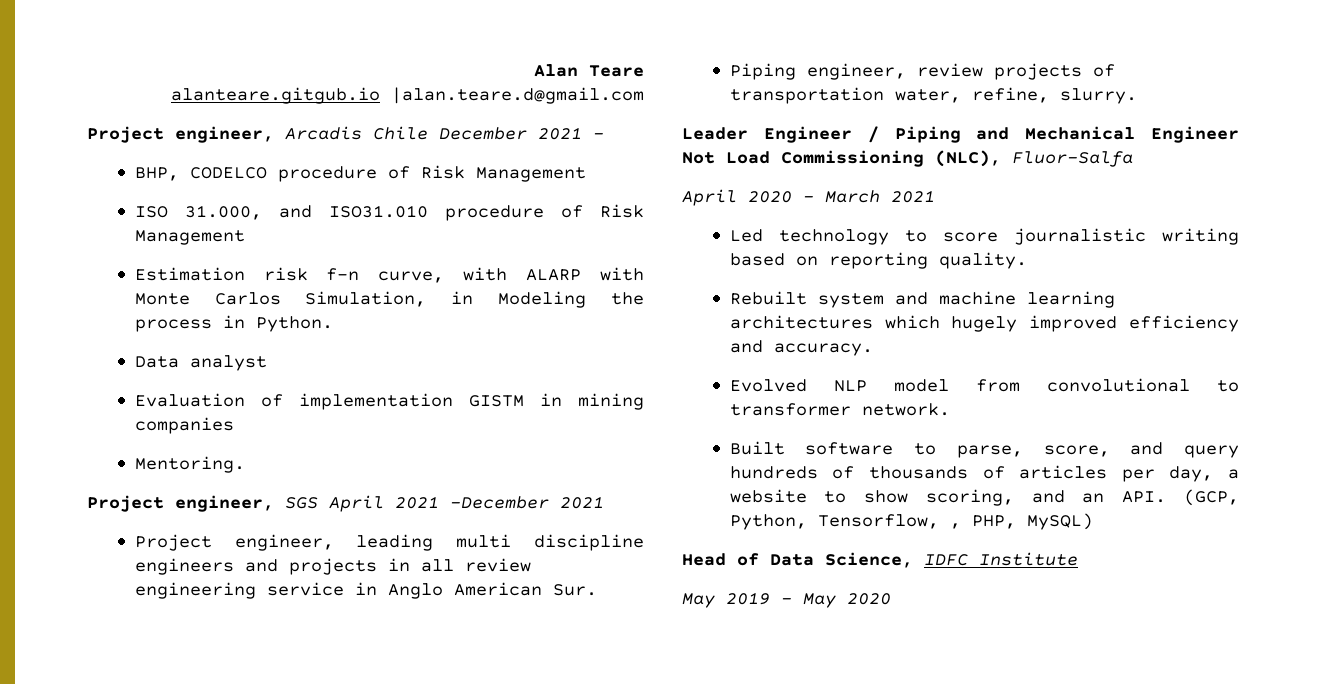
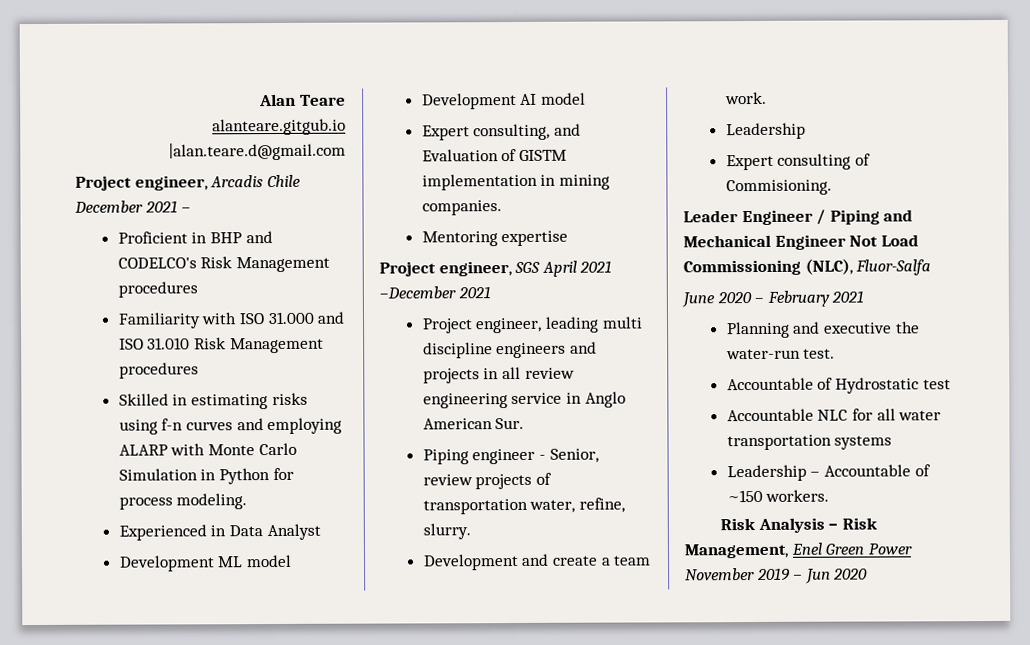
[134,165,586,182] [134,204,644,221] [134,230,245,245] [134,267,644,283] [134,291,644,308] [134,315,333,332] [134,355,267,371] [134,393,645,410] [134,417,234,434] [134,456,245,473] BHP, CODELCO procedure of Risk Management // ISO 31.000, and ISO31.010 procedure of Risk Management // Estimation risk f-n curve, with ALARP with Monte Carlos Simulation, in Modeling the process in Python. // Data analyst // Evaluation of implementation GISTM in mining companies // Mentoring. -> [117,231,273,244] [117,256,330,273] [117,281,198,298] [117,311,346,329] [118,337,324,354] [118,362,199,379] [118,392,308,410] [118,417,343,435] [118,442,297,456] [118,467,294,485] [118,493,248,510] [118,523,321,541] [118,554,292,572] [421,92,586,110] [421,123,581,141] [421,148,567,162] [421,173,610,191] [421,200,502,216] [421,230,569,247] Proficient in BHP and CODELCO's Risk Management procedures // Familiarity with ISO 31.000 and ISO 31.010 Risk Management procedures // Skilled in estimating risks using f-n curves and employing ALARP with Monte Carlo Simulation in Python for process modeling. // Experienced in Data Analyst // Development ML model // Development AI model // Expert consulting, and Evaluation of GISTM implementation in mining companies. // Mentoring expertise
[806,63,906,80] engineer, -> [472,448,599,465] engineer - Senior,
(1137, 96) none -> [422,553,652,571] [724,91,767,105] [725,122,806,140] [725,153,871,171] [725,179,832,196] // Development and create a team work. // Leadership // Expert consulting of Commisioning.
[682,189,737,206] April -> [681,292,715,308] June
[825,190,935,203] [729,228,1239,245] [729,252,1027,269] [729,291,1115,308] [729,315,1239,332] [729,340,873,356] [729,378,1239,392] [729,403,950,416] [729,441,1239,458] [729,465,1239,482] [729,489,1239,506] [729,513,1093,530] [682,552,1078,568] [682,593,715,608] March 2021 // Led technology to score journalistic writing based on reporting quality. // Rebuilt system and machine learning architectures which hugely improved efficiency and accuracy. // Evolved NLP model from convolutional to transformer network. // Built software to parse, score, and query hundreds of thousands of articles per day, a website to show scoring, and an API. (GCP, Python, Tensorflow, , PHP, MySQL) // Head of Data Science, IDFC Institute // May -> [766,290,865,307] [726,321,920,339] [725,348,836,360] [726,377,951,394] [726,408,942,422] [726,434,893,451] [726,464,931,482] [726,489,830,503] [720,517,878,533] [684,542,912,559] [685,568,755,581] February 2021 // Planning and executive the water-run test. // Accountable of Hydrostatic test // Accountable NLC for all water transportation systems // Leadership – Accountable of ~150 workers. // Risk Analysis – Risk Management, Enel Green Power November
[803,593,836,608] May -> [804,568,831,584] Jun

